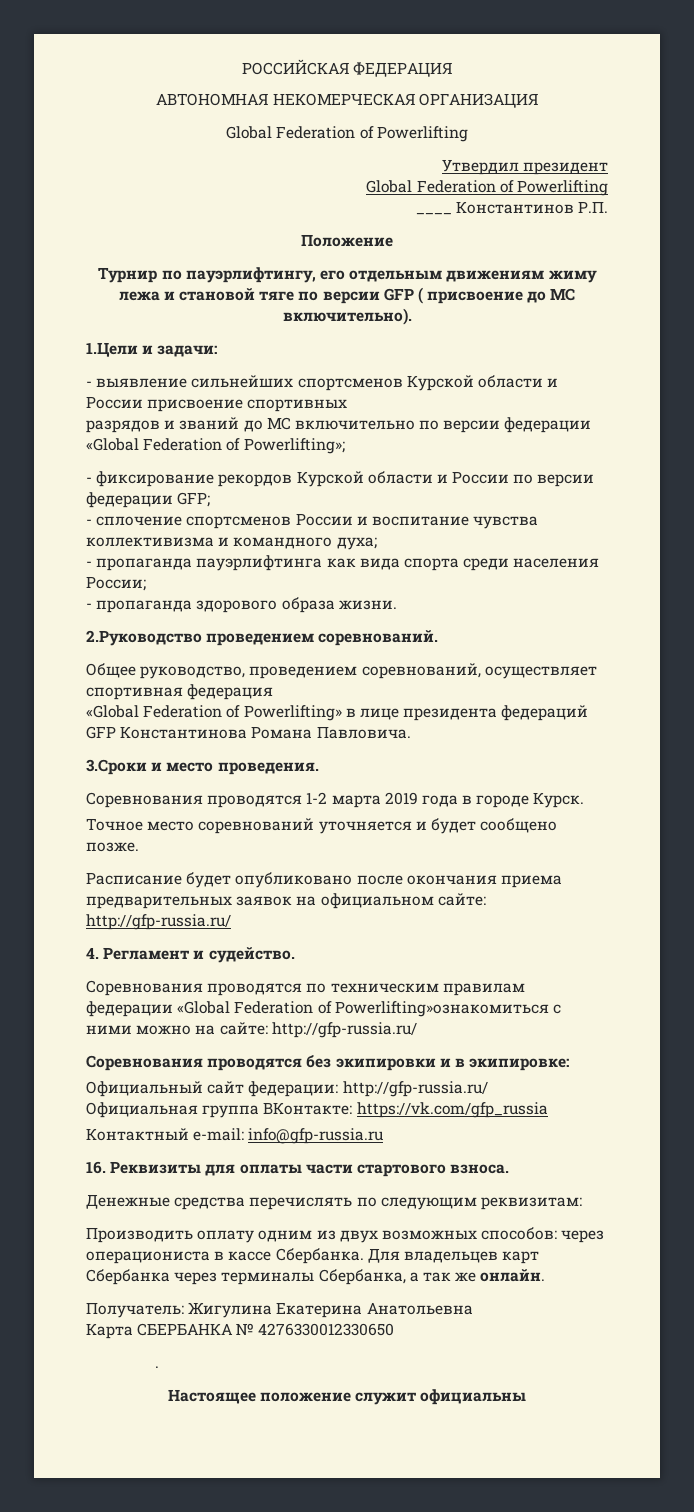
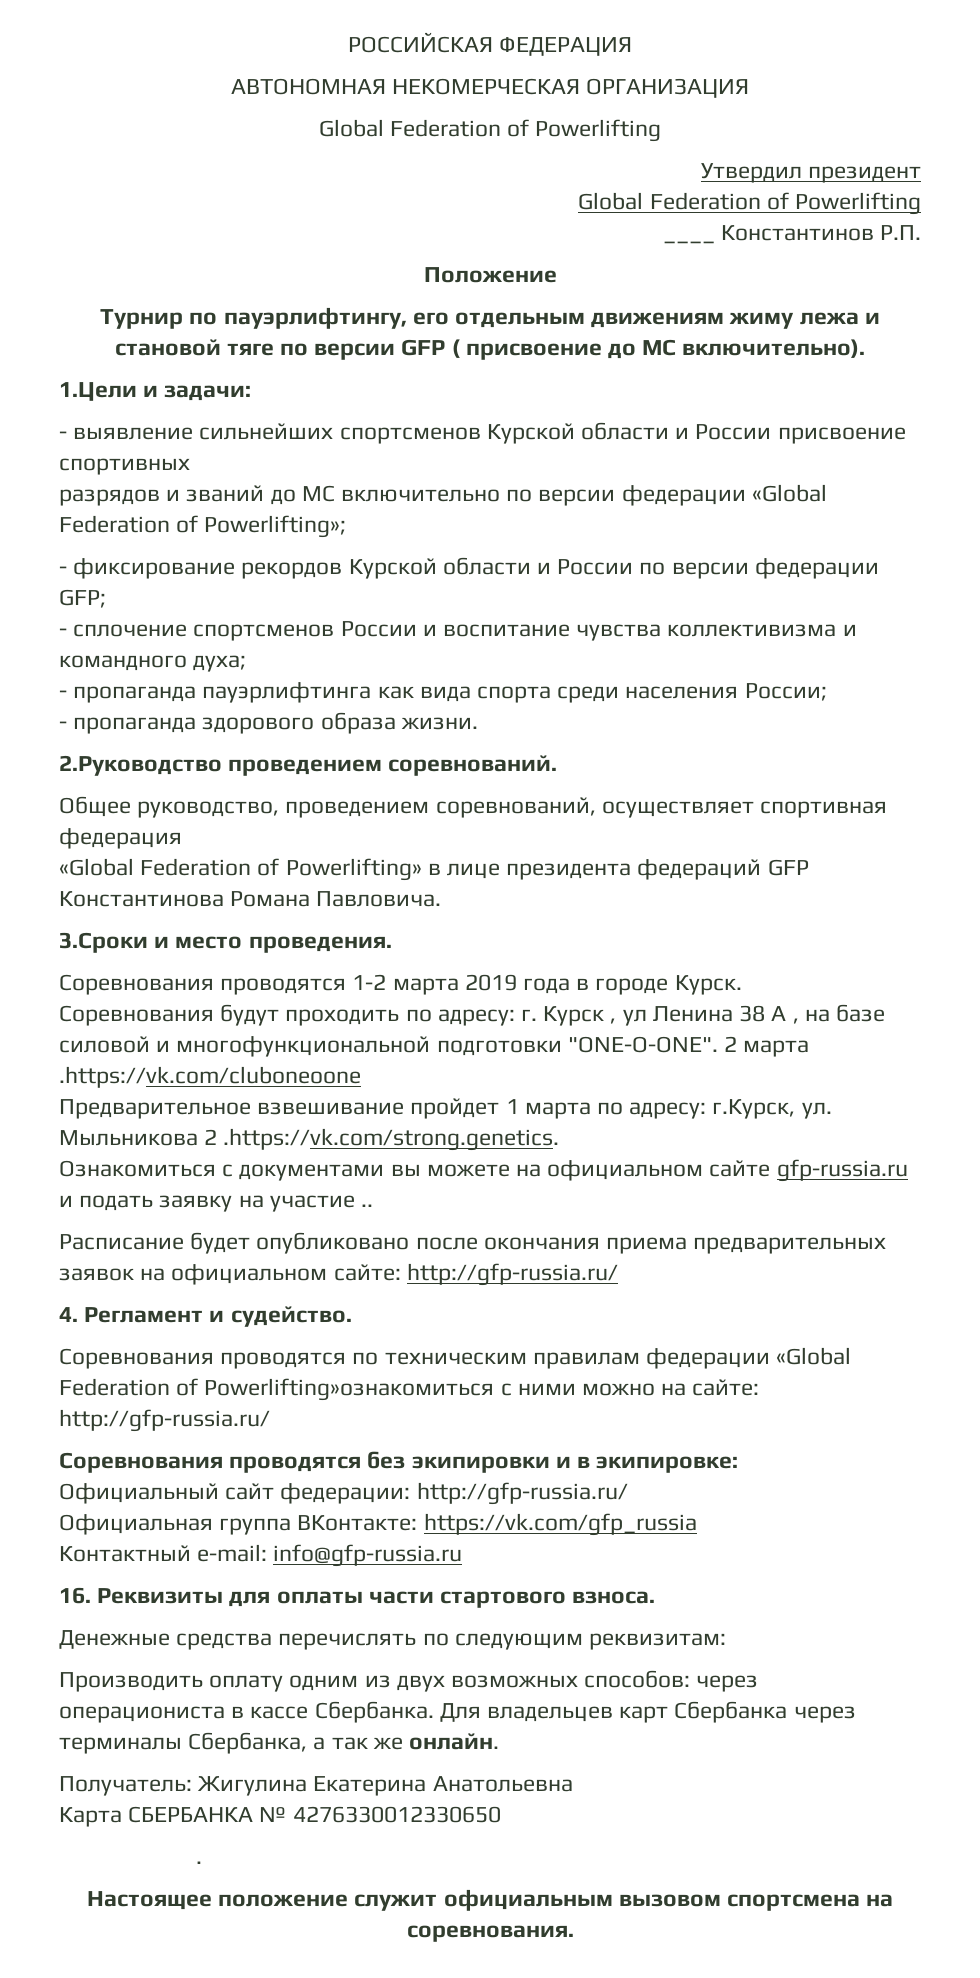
[86,818,558,834] [86,842,139,852] Точное место соревнований уточняется и будет сообщено позже. -> [59,1004,885,1026] [59,1036,810,1057] [59,1066,361,1088] [59,1098,832,1119] [59,1128,560,1151] [59,1159,908,1182] [59,1195,374,1212] Соревнования будут проходить по адресу: г. Курск , ул Ленина 38 А , на базе силовой и многофункциональной подготовки "ONE-O-ONE". 2 марта .https://vk.com/cluboneoone // Предварительное взвешивание пройдет 1 марта по адресу: г.Курск, ул. Мыльникова 2 .https://vk.com/strong.genetics. // Ознакомиться с документами вы можете на официальном сайте gfp-russia.ru и подать заявку на участие ..
[420,1389,527,1405] официальны -> [443,1889,894,1911] [406,1925,574,1942] официальным вызовом спортсмена на соревнования.

